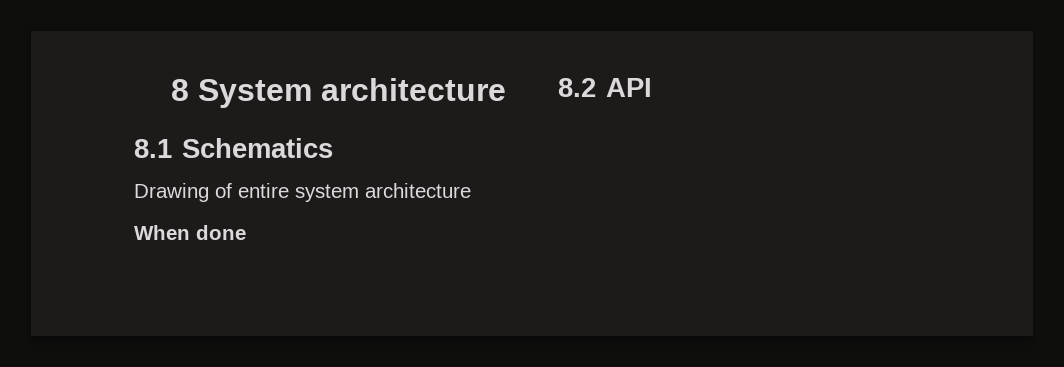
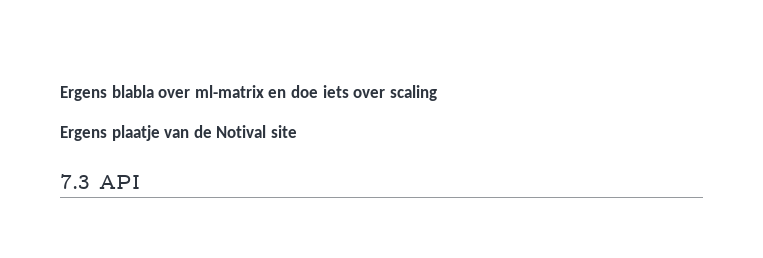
[171,78,506,108] [134,138,334,158] [134,183,471,202] [134,225,246,240] [558,78,596,97] 8 System architecture // 8.1 Schematics // Drawing of entire system architecture // When done // 8.2 -> [60,85,437,101] [60,125,297,141] [60,174,90,189] Ergens blabla over ml-matrix en doe iets over scaling // Ergens plaatje van de Notival site // 7.3

